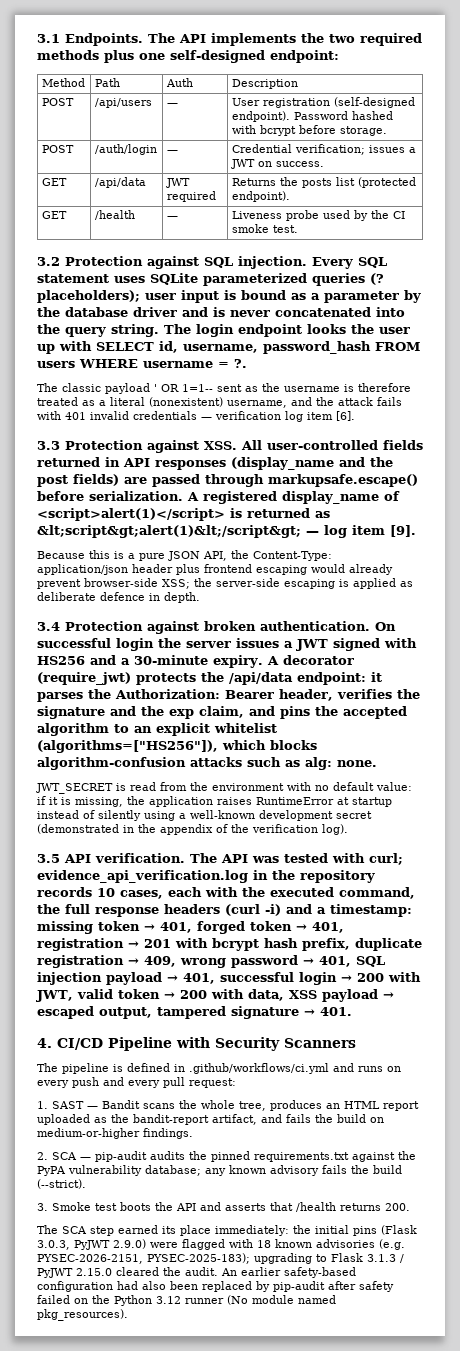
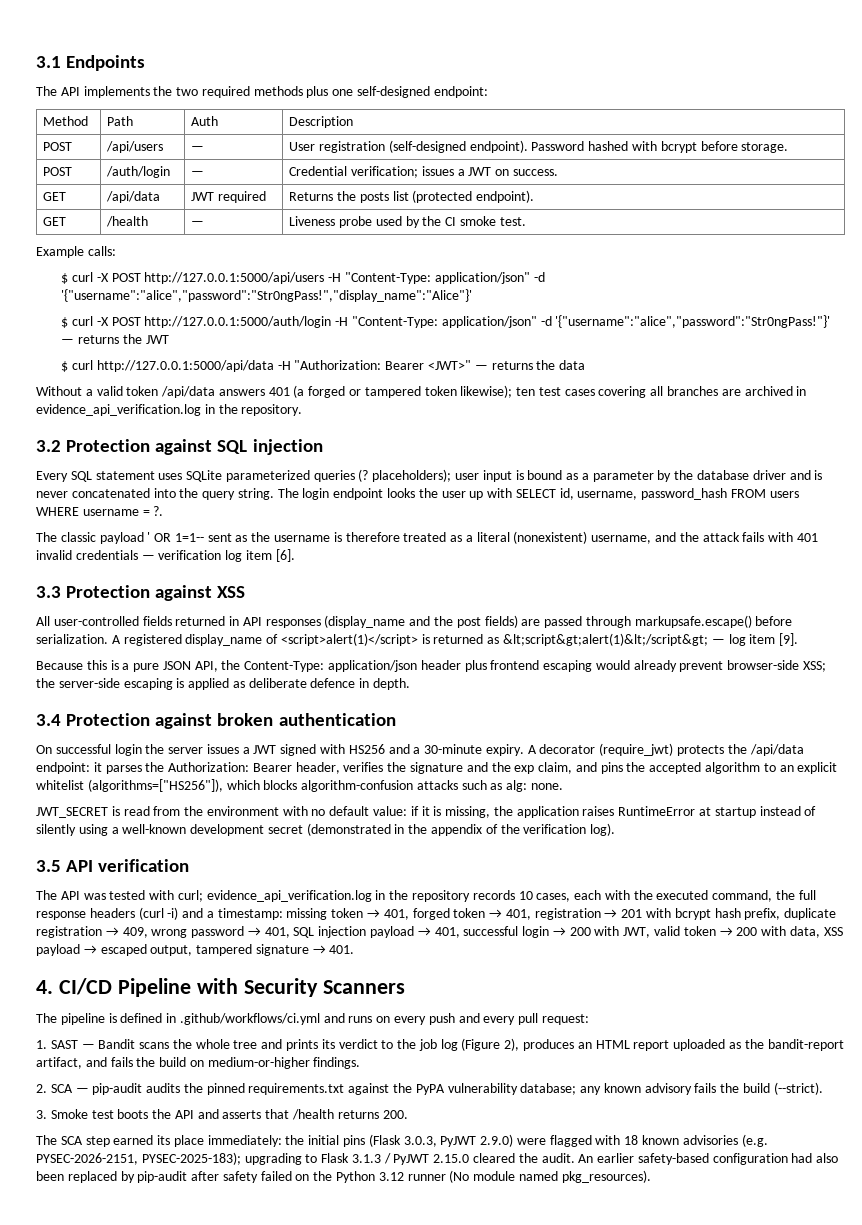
[65,33,143,46] Endpoints. -> [66,55,146,71] Endpoints //
(298, 229) none -> [36,246,116,258] [61,272,545,284] [61,289,473,302] [61,315,831,328] [61,334,169,344] [61,360,586,372] [36,385,807,398] [36,404,303,416] // Example calls: // $ curl -X POST http://127.0.0.1:5000/api/users -H "Content-Type: application/json" -d '{"username":"alice","password":"Str0ngPass!","display_name":"Alice"}' // $ curl -X POST http://127.0.0.1:5000/auth/login -H "Content-Type: application/json" -d '{"username":"alice","password":"Str0ngPass!"}' — returns the JWT // $ curl http://127.0.0.1:5000/api/data -H "Authorization: Bearer <JWT>" — returns the data // Without a valid token /api/data answers 401 (a forged or tampered token likewise); ten test cases covering all branches are archived in evidence_api_verification.log in the repository.
[238,256,307,269] injection. -> [252,439,323,455] injection //
[204,441,237,450] XSS. -> [217,586,246,598] XSS //
[260,621,370,631] authentication. -> [278,713,396,726] authentication //
[95,853,185,863] verification. -> [98,859,190,872] verification //
[239,1101,266,1111] tree, -> [233,1038,520,1051] tree and prints its verdict to the job log (Figure 2),

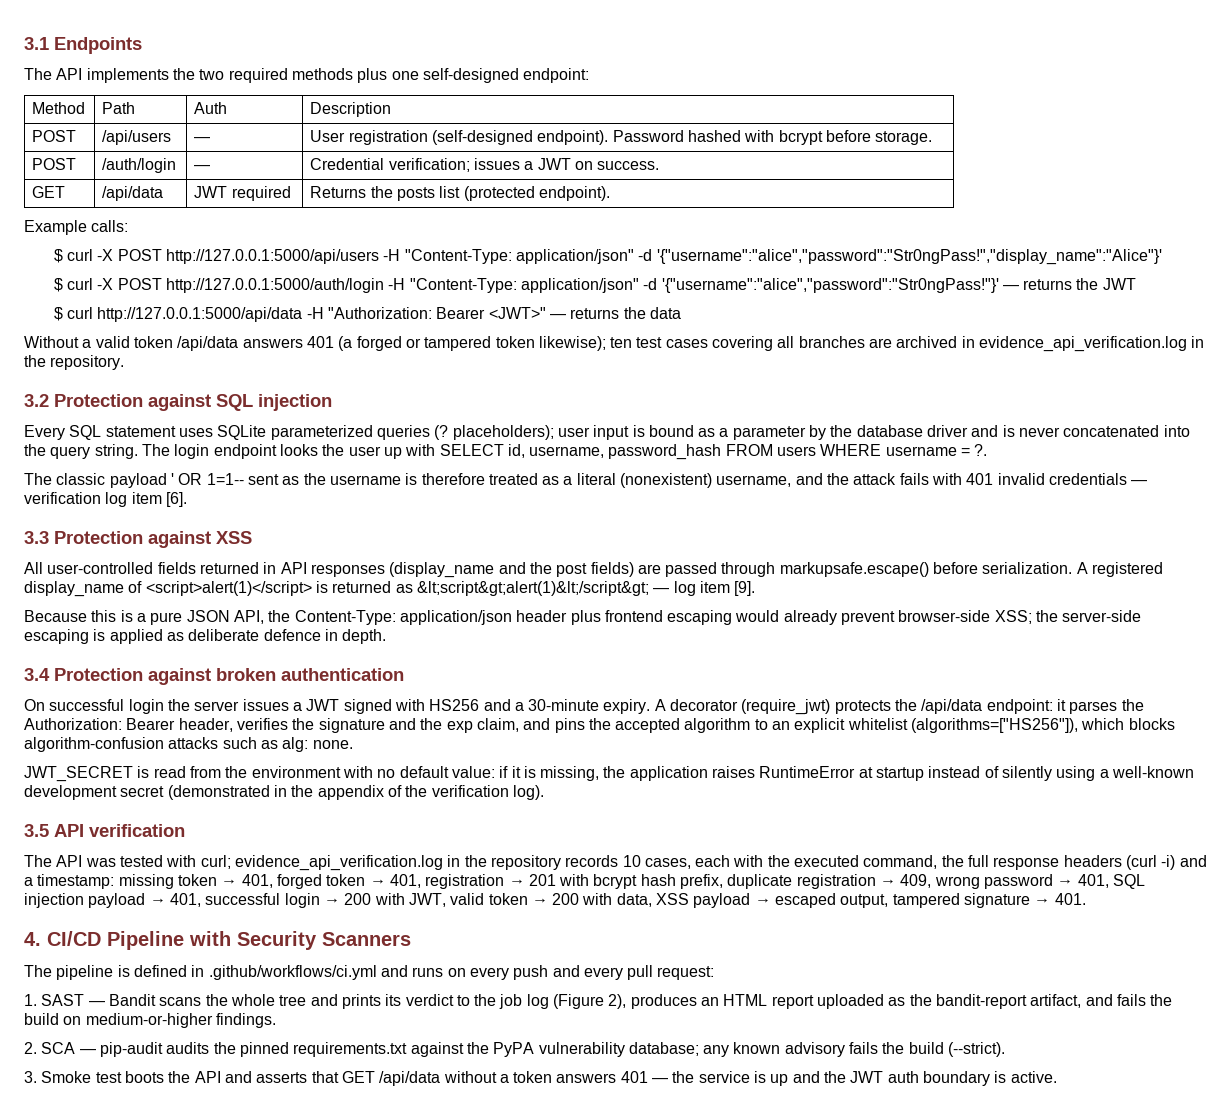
[43,217,67,226] [106,216,149,227] [191,221,205,226] [289,216,526,228] // GET | /health | — | Liveness probe used by the CI smoke test. -> (611, 193) none
[292,1109,408,1120] [36,1134,768,1147] [36,1152,839,1165] [36,1170,651,1183] /health returns 200. // The SCA step earned its place immediately: the initial pins (Flask 3.0.3, PyJWT 2.9.0) were flagged with 18 known advisories (e.g. PYSEC-2026-2151, PYSEC-2025-183); upgrading to Flask 3.1.3 / PyJWT 2.15.0 cleared the audit. An earlier safety-based configuration had also been replaced by pip-audit after safety failed on the Python 3.12 runner (No module named pkg_resources). -> [341,1071,1057,1086] GET /api/data without a token answers 401 — the service is up and the JWT auth boundary is active.

